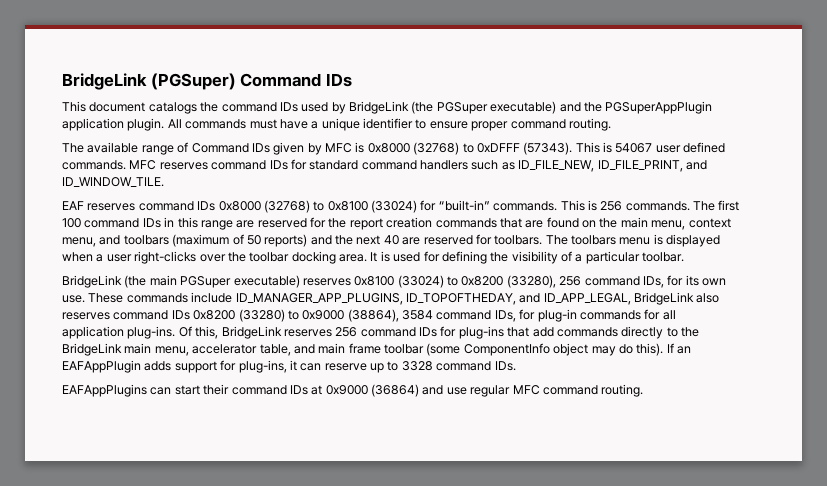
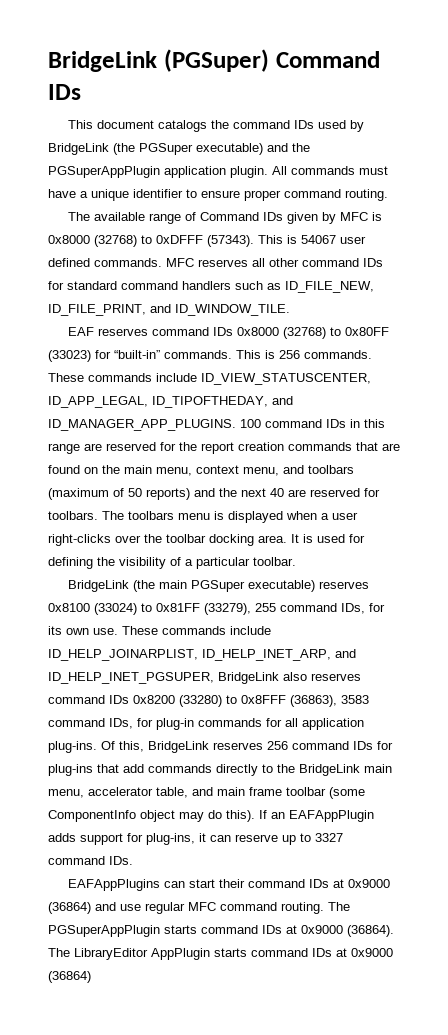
(208, 166) none -> [252,258,299,267] all other
[327,200,417,213] 0x8100 (33024) -> [345,327,390,336] [48,350,91,362] 0x80FF (33023)
[693,200,740,211] The first -> [48,373,371,385] [48,396,293,408] [48,419,236,431] These commands include ID_VIEW_STATUSCENTER, ID_APP_LEGAL, ID_TIPOFTHEDAY, and ID_MANAGER_APP_PLUGINS.
[461,275,582,288] 0x8200 (33280), 256 -> [156,603,276,615] 0x81FF (33279), 255
[235,293,631,305] ID_MANAGER_APP_PLUGINS, ID_TOPOFTHEDAY, and ID_APP_LEGAL, -> [48,649,356,661] [48,672,214,684] ID_HELP_JOINARPLIST, ID_HELP_INET_ARP, and ID_HELP_INET_PGSUPER,
[302,309,433,322] 0x9000 (38864), 3584 -> [241,695,369,707] 0x8FFF (36863), 3583
[401,361,433,371] 3328 -> [315,833,343,842] 3327
(644, 390) none -> [328,902,350,911] [48,925,394,937] [48,948,393,960] [48,971,91,983] The PGSuperAppPlugin starts command IDs at 0x9000 (36864). The LibraryEditor AppPlugin starts command IDs at 0x9000 (36864)

